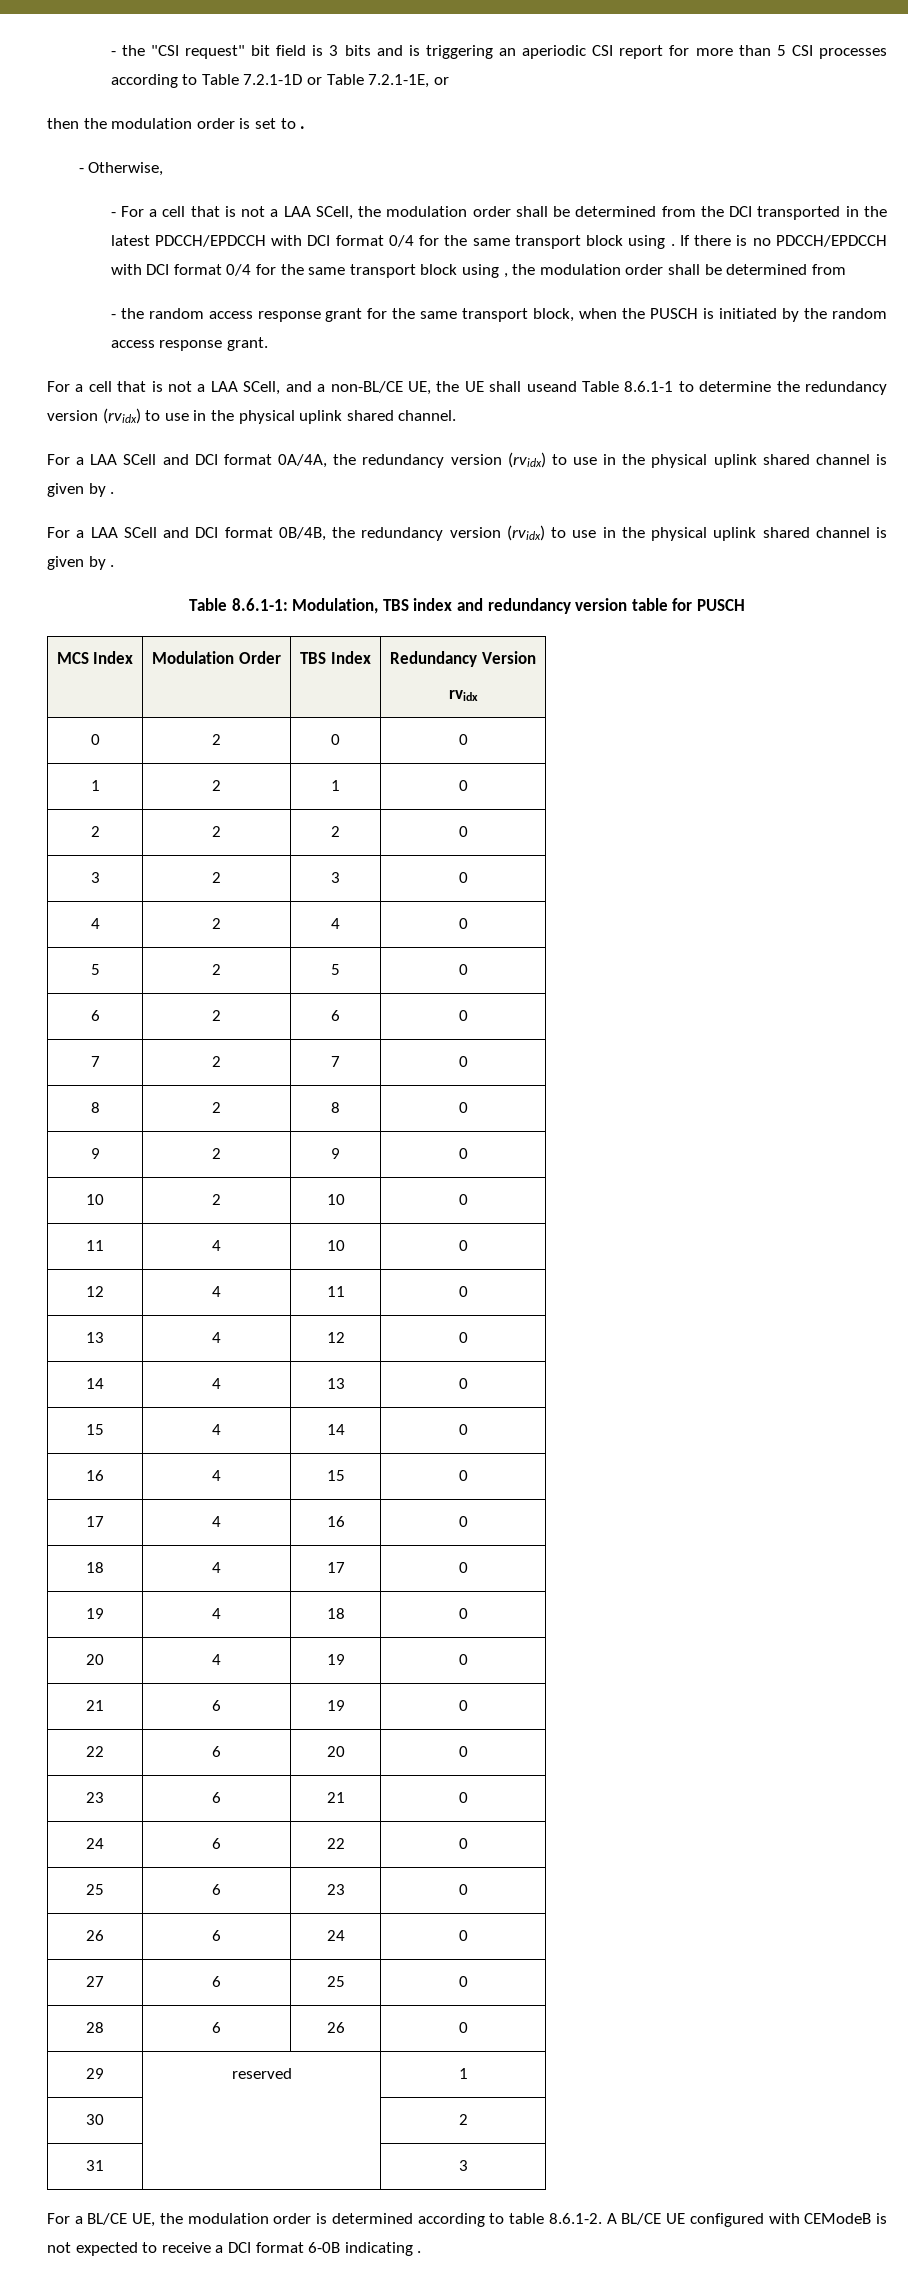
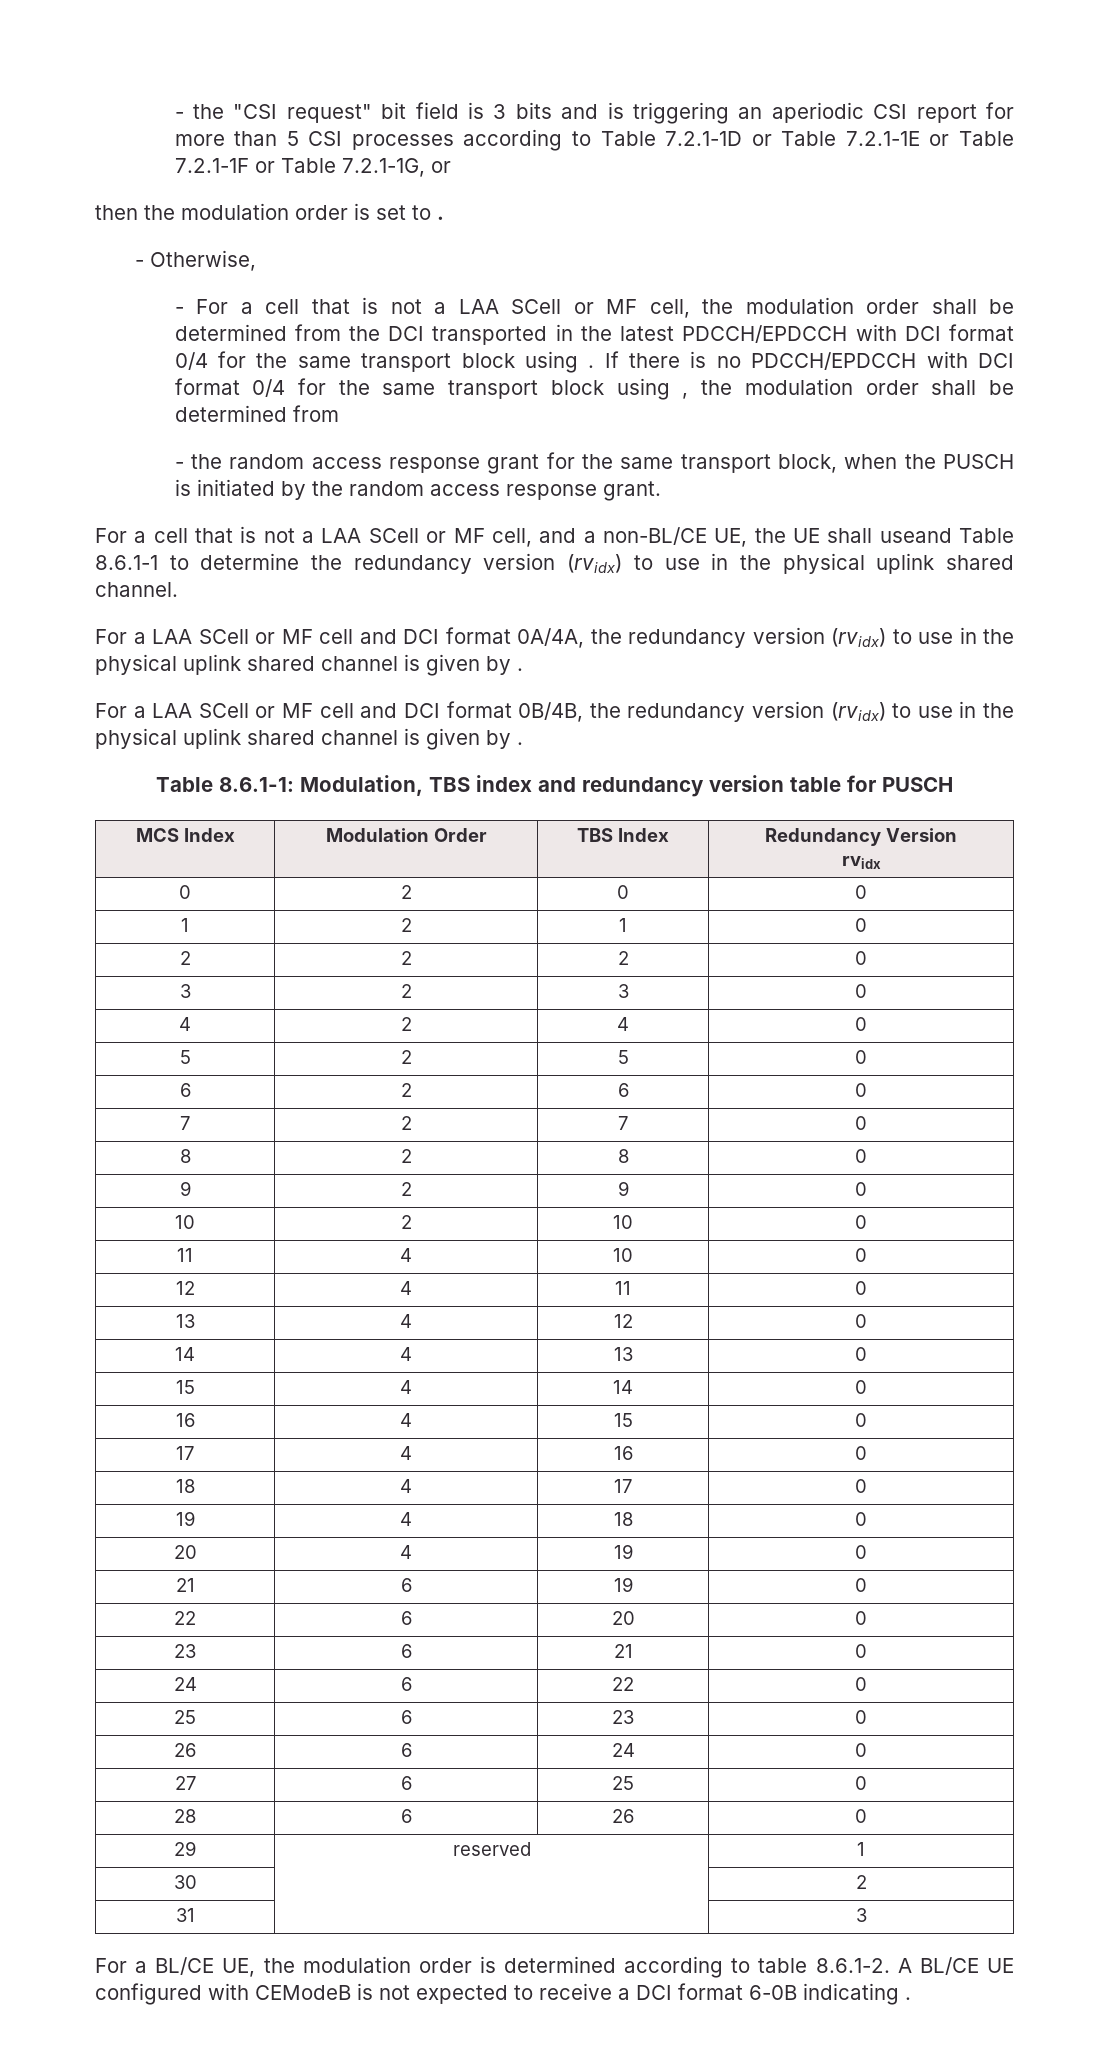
[368,74,430,88] 7.2.1-1E, -> [845,131,1015,146] [174,158,425,177] 7.2.1-1E or Table 7.2.1-1F or Table 7.2.1-1G,
[315,206,353,220] SCell, -> [511,299,690,318] SCell or MF cell,
[243,381,281,395] SCell, -> [368,528,532,547] SCell or MF cell,
(157, 459) none -> [255,629,353,644] or MF cell
(157, 532) none -> [255,703,354,718] or MF cell

